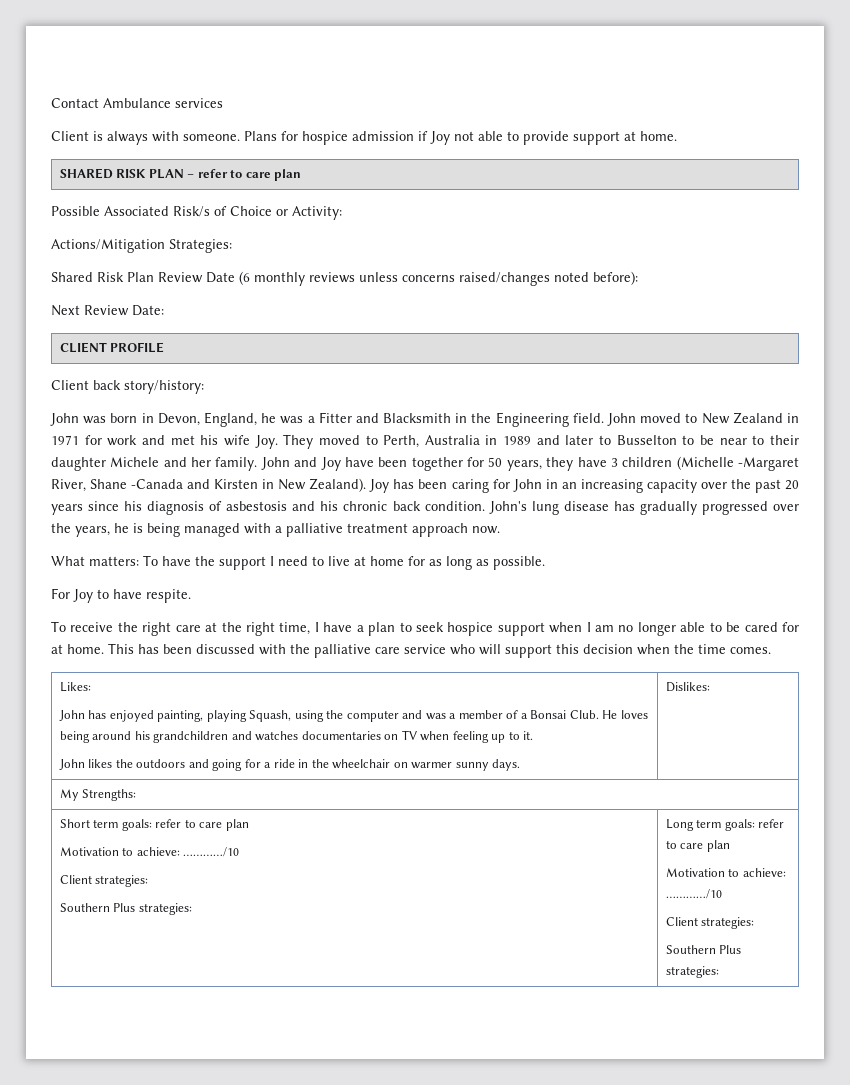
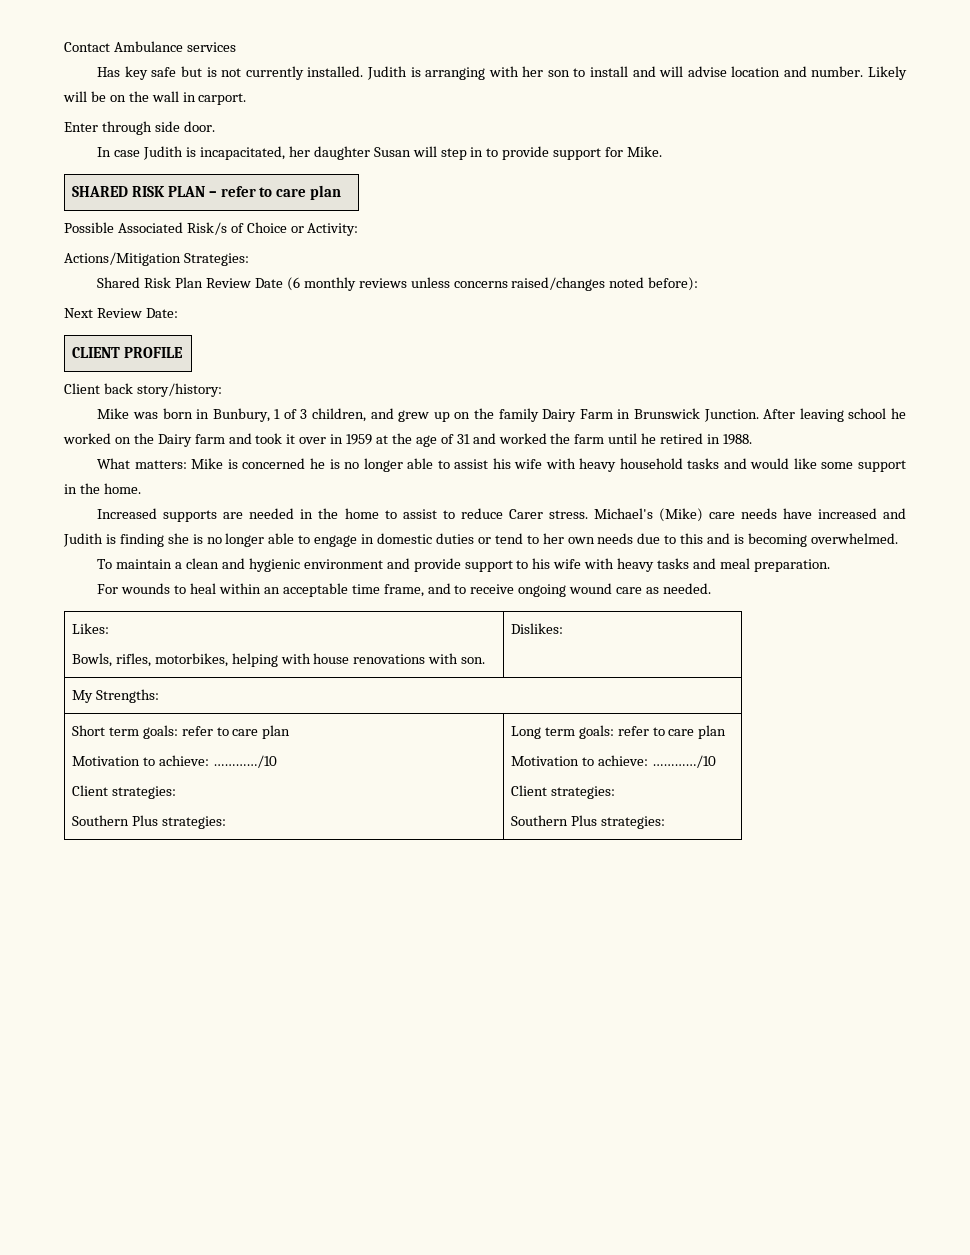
[51,131,503,145] Client is always with someone. Plans for hospice admission if Joy not able -> [97,66,908,80] [63,91,247,105] [64,121,215,135] [97,146,484,160] Has key safe but is not currently installed. Judith is arranging with her son to install and will advise location and number. Likely will be on the wall in carport. // Enter through side door. // In case Judith is incapacitated, her daughter Susan will step in
[624,131,677,141] at home. -> [605,146,663,157] for Mike.
[50,413,79,426] John -> [97,408,130,419] Mike
[157,412,799,427] [51,434,800,449] [51,456,799,471] [51,478,799,493] [51,501,799,515] [51,523,500,537] [51,555,545,570] [51,588,191,603] [51,621,799,636] [51,643,771,658] [59,682,91,692] [58,710,648,722] [59,730,534,743] [58,759,521,771] Devon, England, he was a Fitter and Blacksmith in the Engineering field. John moved to New Zealand in 1971 for work and met his wife Joy. They moved to Perth, Australia in 1989 and later to Busselton to be near to their daughter Michele and her family. John and Joy have been together for 50 years, they have 3 children (Michelle -Margaret River, Shane -Canada and Kirsten in New Zealand). Joy has been caring for John in an increasing capacity over the past 20 years since his diagnosis of asbestosis and his chronic back condition. John's lung disease has gradually progressed over the years, he is being managed with a palliative treatment approach now. // What matters: To have the support I need to live at home for as long as possible. // For Joy to have respite. // To receive the right care at the right time, I have a plan to seek hospice support when I am no longer able to be cared for at home. This has been discussed with the palliative care service who will support this decision when the time comes. // Likes: // John has enjoyed painting, playing Squash, using the computer and was a member of a Bonsai Club. He loves being around his grandchildren and watches documentaries on TV when feeling up to it. // John likes the outdoors and going for a ride in the wheelchair on warmer sunny days. -> [212,408,907,422] [63,433,752,447] [97,458,906,472] [64,483,141,494] [97,508,907,522] [63,533,898,547] [97,558,830,572] [97,583,711,597] [71,623,109,634] [71,653,486,667] Bunbury, 1 of 3 children, and grew up on the family Dairy Farm in Brunswick Junction. After leaving school he worked on the Dairy farm and took it over in 1959 at the age of 31 and worked the farm until he retired in 1988. // What matters: Mike is concerned he is no longer able to assist his wife with heavy household tasks and would like some support in the home. // Increased supports are needed in the home to assist to reduce Carer stress. Michael's (Mike) care needs have increased and Judith is finding she is no longer able to engage in domestic duties or tend to her own needs due to this and is becoming overwhelmed. // To maintain a clean and hygienic environment and provide support to his wife with heavy tasks and meal preparation. // For wounds to heal within an acceptable time frame, and to receive ongoing wound care as needed. // Likes: // Bowls, rifles, motorbikes, helping with house renovations with son.

